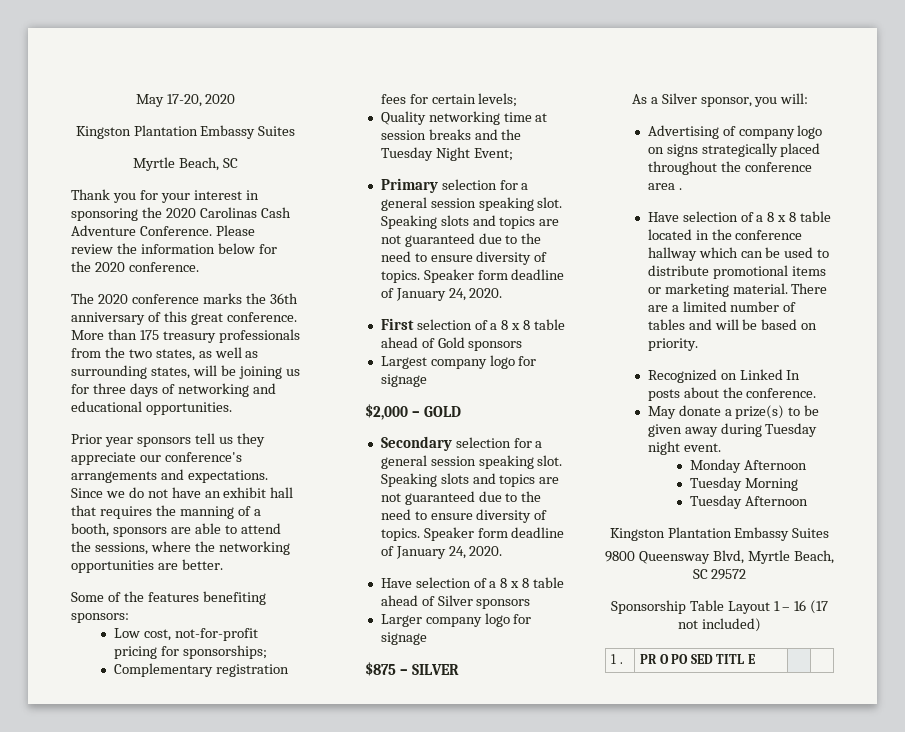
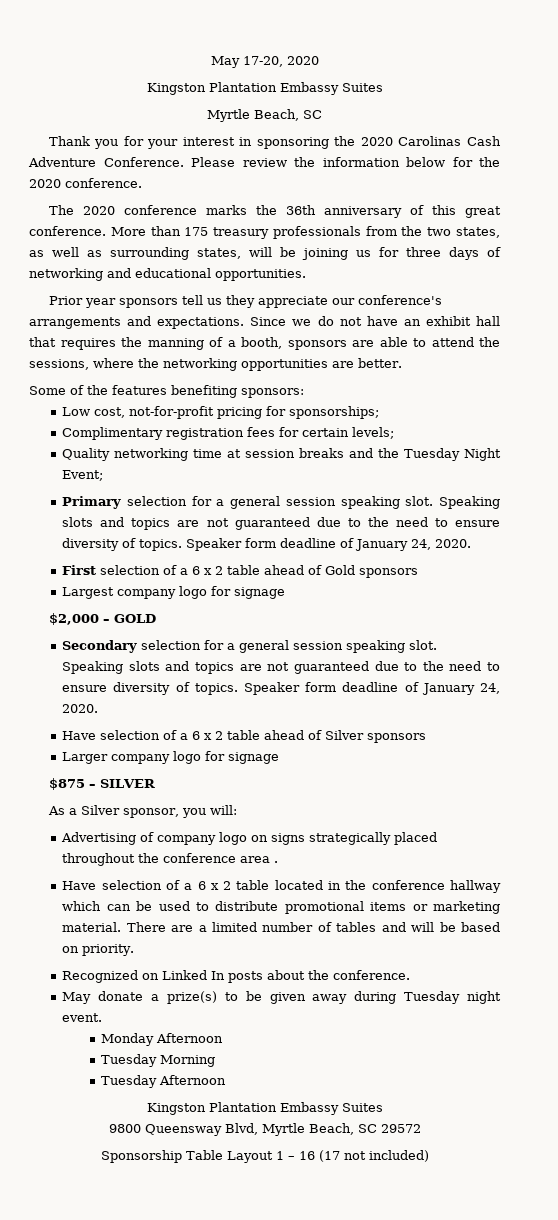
[113,663,213,677] Complementary -> [62,427,164,440] Complimentary
[501,320,531,330] 8 x 8 -> [192,566,224,575] 6 x 2
[500,578,530,588] 8 x 8 -> [192,731,224,740] 6 x 2
[767,212,797,222] 8 x 8 -> [197,881,232,890] 6 x 2
[611,654,623,664] [640,654,755,664] // 1 . | PR O PO SED TITL E | | -> (429, 1156) none

